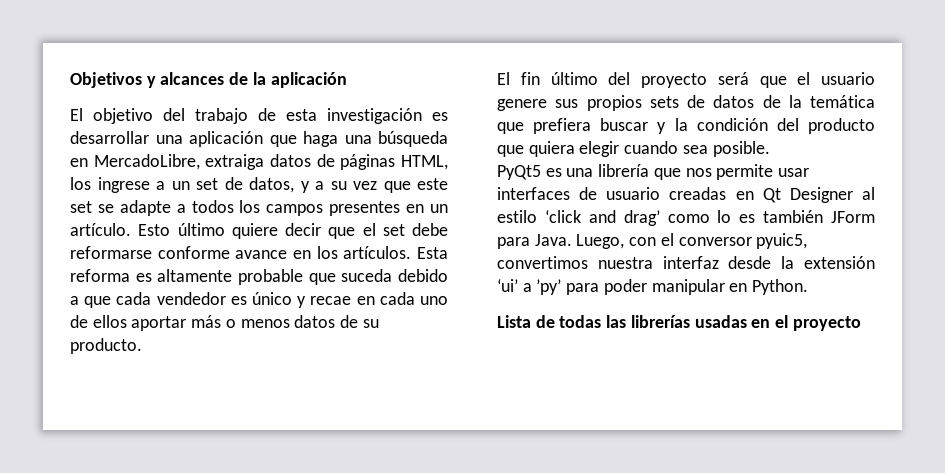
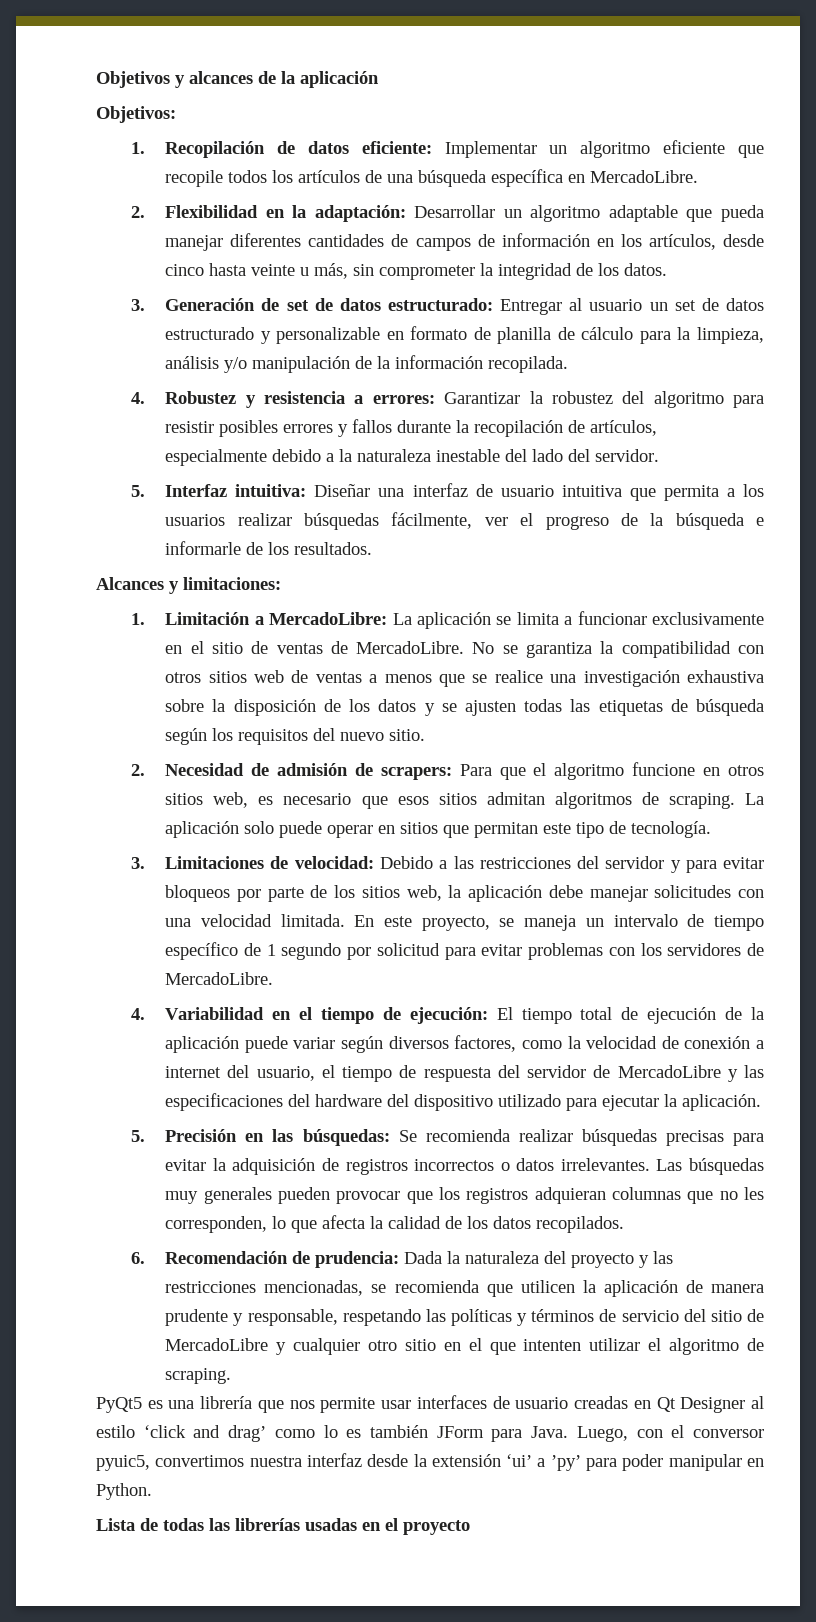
[70,108,448,124] [70,131,448,147] [70,154,448,170] [70,177,448,193] [70,200,449,216] [70,223,448,239] [70,246,448,259] [70,269,448,285] [70,292,448,308] [70,315,379,331] [70,338,142,354] [497,72,875,88] [497,95,875,111] [497,118,875,134] [497,141,770,157] El objetivo del trabajo de esta investigación es desarrollar una aplicación que haga una búsqueda en MercadoLibre, extraiga datos de páginas HTML, los ingrese a un set de datos, y a su vez que este set se adapte a todos los campos presentes en un artículo. Esto último quiere decir que el set debe reformarse conforme avance en los artículos. Esta reforma es altamente probable que suceda debido a que cada vendedor es único y recae en cada uno de ellos aportar más o menos datos de su producto. // El fin último del proyecto será que el usuario genere sus propios sets de datos de la temática que prefiera buscar y la condición del producto que quiera elegir cuando sea posible. -> [96,106,176,123] [130,140,764,158] [165,169,699,187] [130,205,765,222] [165,233,765,251] [165,263,668,280] [130,298,764,315] [165,326,765,344] [165,355,569,373] [130,391,764,408] [165,419,658,437] [165,449,660,466] [130,483,765,501] [165,512,764,530] [165,541,373,555] [96,577,281,594] [130,611,764,629] [165,641,765,658] [165,670,764,687] [165,699,764,716] [165,728,426,745] [130,762,764,780] [165,792,765,809] [165,821,712,838] [130,856,764,873] [165,885,764,902] [165,914,764,931] [165,942,764,960] [165,972,274,985] [130,1007,764,1024] [165,1035,764,1053] [165,1065,764,1082] [165,1093,762,1111] [130,1129,764,1146] [165,1158,764,1175] [165,1187,764,1204] [165,1215,625,1233] [130,1251,674,1268] [165,1280,764,1297] [165,1309,764,1326] [165,1338,764,1355] [165,1368,232,1384] Objetivos: // 1. Recopilación de datos eficiente: Implementar un algoritmo eficiente que recopile todos los artículos de una búsqueda específica en MercadoLibre. // 2. Flexibilidad en la adaptación: Desarrollar un algoritmo adaptable que pueda manejar diferentes cantidades de campos de información en los artículos, desde cinco hasta veinte u más, sin comprometer la integridad de los datos. // 3. Generación de set de datos estructurado: Entregar al usuario un set de datos estructurado y personalizable en formato de planilla de cálculo para la limpieza, análisis y/o manipulación de la información recopilada. // 4. Robustez y resistencia a errores: Garantizar la robustez del algoritmo para resistir posibles errores y fallos durante la recopilación de artículos, especialmente debido a la naturaleza inestable del lado del servidor. // 5. Interfaz intuitiva: Diseñar una interfaz de usuario intuitiva que permita a los usuarios realizar búsquedas fácilmente, ver el progreso de la búsqueda e informarle de los resultados. // Alcances y limitaciones: // 1. Limitación a MercadoLibre: La aplicación se limita a funcionar exclusivamente en el sitio de ventas de MercadoLibre. No se garantiza la compatibilidad con otros sitios web de ventas a menos que se realice una investigación exhaustiva sobre la disposición de los datos y se ajusten todas las etiquetas de búsqueda según los requisitos del nuevo sitio. // 2. Necesidad de admisión de scrapers: Para que el algoritmo funcione en otros sitios web, es necesario que esos sitios admitan algoritmos de scraping. La aplicación solo puede operar en sitios que permitan este tipo de tecnología. // 3. Limitaciones de velocidad: Debido a las restricciones del servidor y para evitar bloqueos por parte de los sitios web, la aplicación debe manejar solicitudes con una velocidad limitada. En este proyecto, se maneja un intervalo de tiempo específico de 1 segundo por solicitud para evitar problemas con los servidores de MercadoLibre. // 4. Variabilidad en el tiempo de ejecución: El tiempo total de ejecución de la aplicación puede variar según diversos factores, como la velocidad de conexión a internet del usuario, el tiempo de respuesta del servidor de MercadoLibre y las especificaciones del hardware del dispositivo utilizado para ejecutar la aplicación. // 5. Precisión en las búsquedas: Se recomienda realizar búsquedas precisas para evitar la adquisición de registros incorrectos o datos irrelevantes. Las búsquedas muy generales pueden provocar que los registros adquieran columnas que no les corresponden, lo que afecta la calidad de los datos recopilados. // 6. Recomendación de prudencia: Dada la naturaleza del proyecto y las restricciones mencionadas, se recomienda que utilicen la aplicación de manera prudente y responsable, respetando las políticas y términos de servicio del sitio de MercadoLibre y cualquier otro sitio en el que intenten utilizar el algoritmo de scraping.

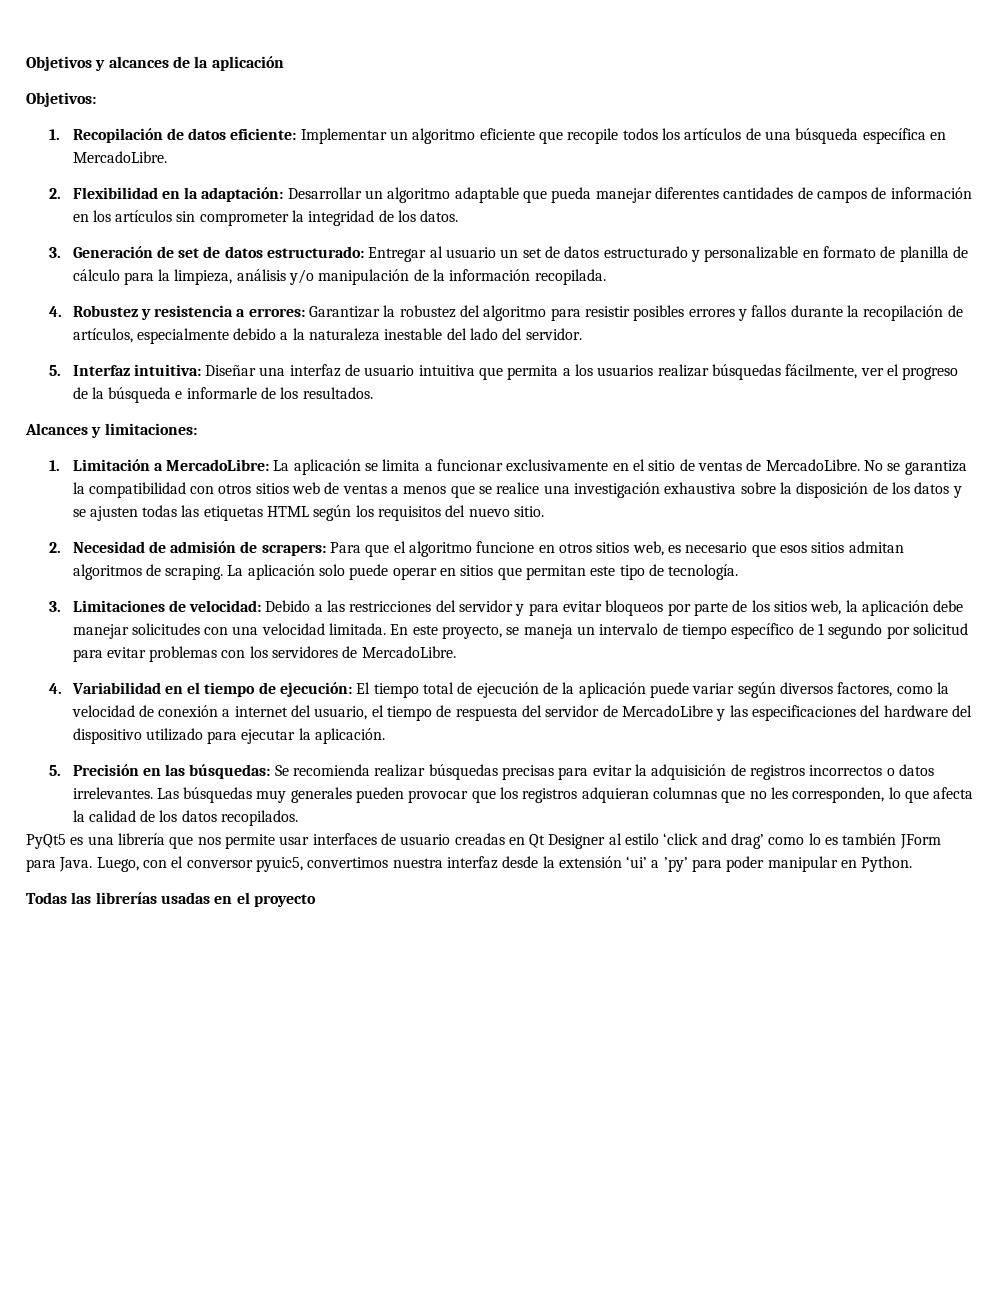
[648,234,765,250] [165,263,349,279] artículos, desde cinco hasta veinte u más, -> [115,210,173,222] artículos
[670,699,764,716] de búsqueda -> [267,506,310,517] HTML
[130,1251,674,1268] [165,1280,764,1297] [165,1309,764,1326] [165,1338,764,1355] [165,1368,232,1384] // 6. Recomendación de prudencia: Dada la naturaleza del proyecto y las restricciones mencionadas, se recomienda que utilicen la aplicación de manera prudente y responsable, respetando las políticas y términos de servicio del sitio de MercadoLibre y cualquier otro sitio en el que intenten utilizar el algoritmo de scraping. -> (299, 818) none
[96,1518,204,1531] Lista de todas -> [26,892,67,904] Todas

